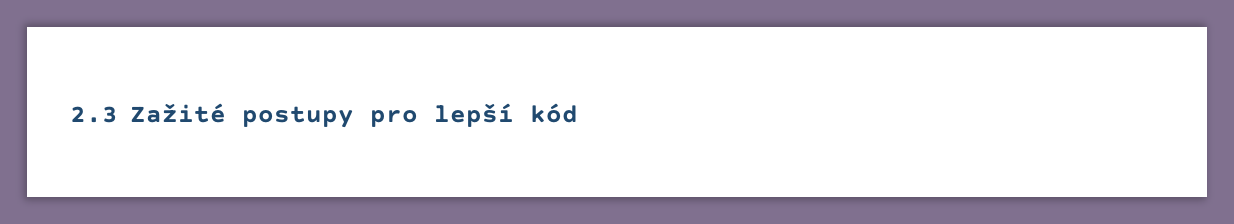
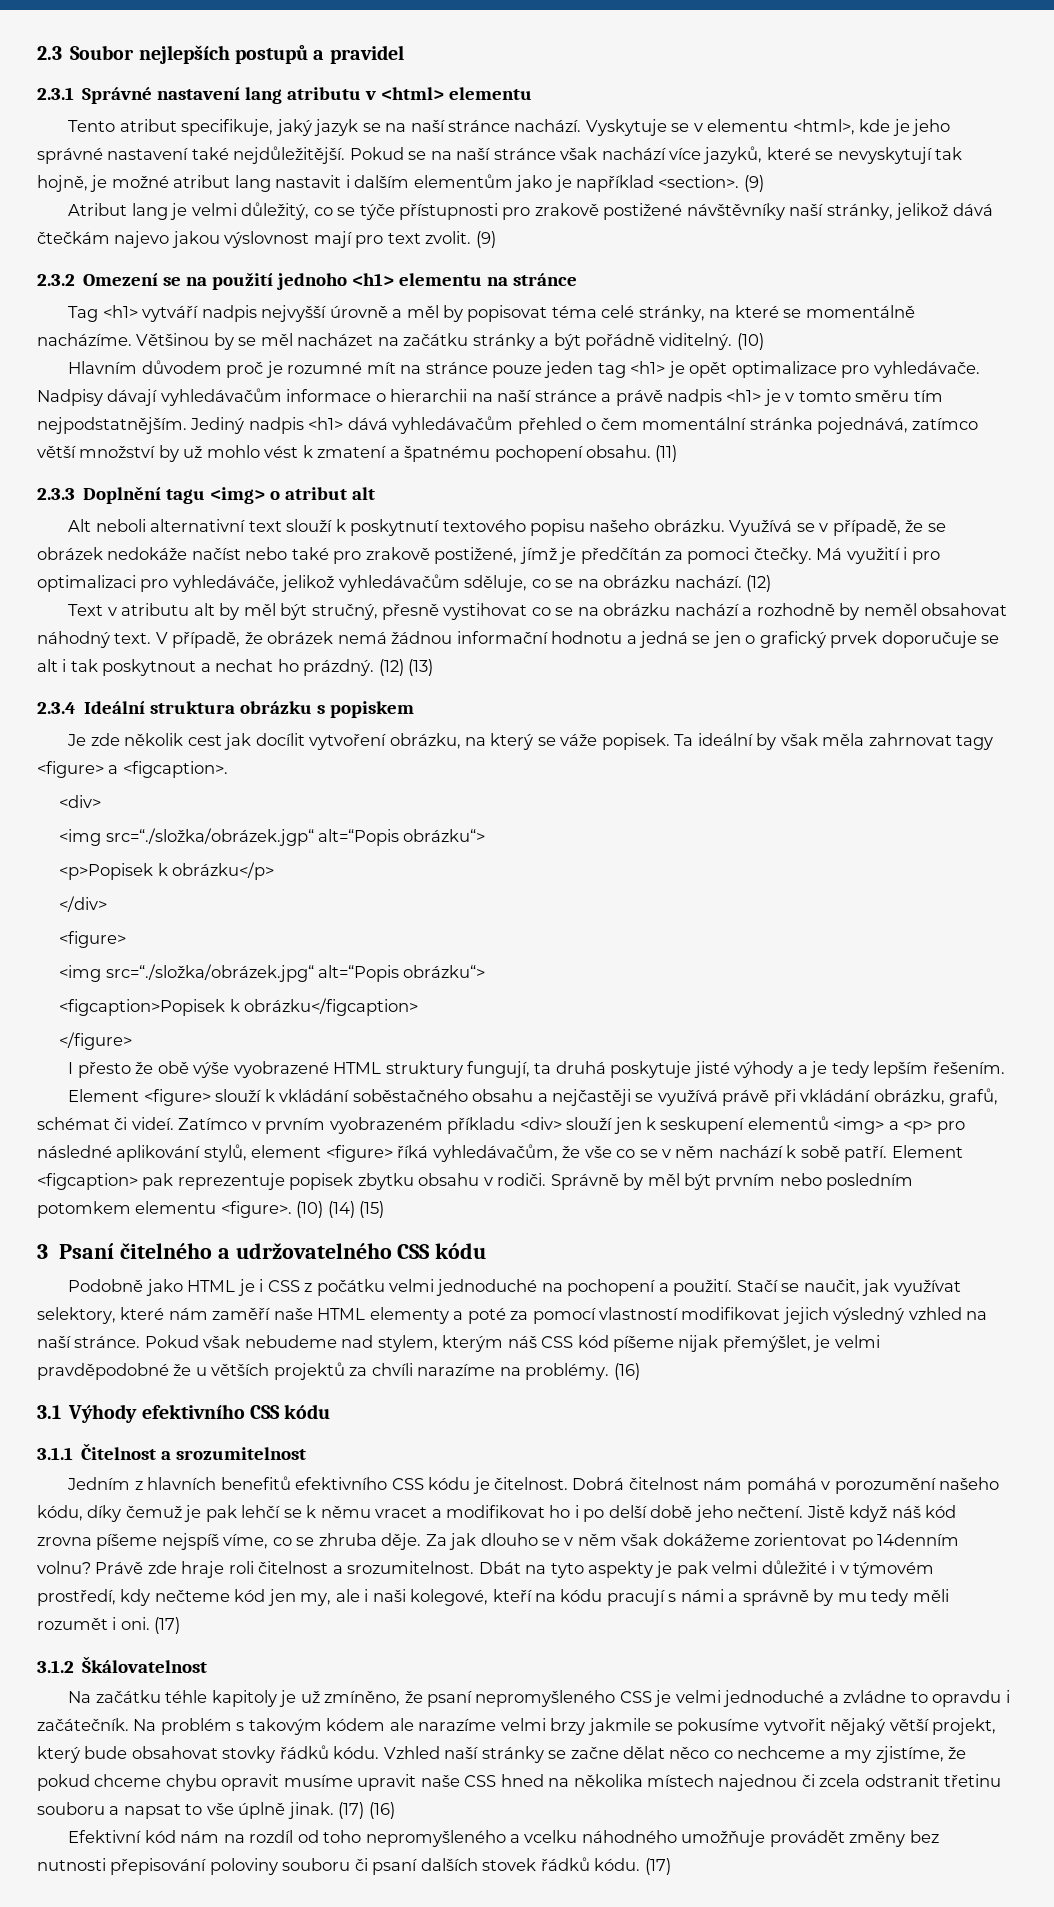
[129,103,578,128] Zažité postupy pro lepší kód -> [70,45,404,64] [37,87,533,104] [68,119,951,136] [37,146,963,164] [37,174,764,192] [68,202,993,220] [37,231,496,248] [37,272,578,290] [68,305,915,322] [37,333,764,350] [68,360,980,378] [37,388,943,406] [37,416,979,434] [37,445,678,462] [37,486,376,504] [68,519,946,536] [37,547,940,564] [37,574,772,592] [68,603,1008,620] [37,631,1000,648] [37,659,434,676] [37,701,415,718] [67,733,994,750] [37,761,228,778] [59,795,102,808] [59,828,486,846] [59,862,275,880] [59,896,108,912] [59,931,127,948] [59,964,486,982] [59,998,419,1016] [59,1032,133,1050] [68,1061,1005,1078] [68,1088,999,1106] [37,1116,965,1134] [37,1144,963,1162] [37,1173,914,1190] [37,1201,385,1218] [37,1243,487,1259] [68,1279,961,1296] [37,1307,988,1324] [37,1335,880,1352] [37,1362,640,1380] [37,1404,331,1423] [37,1443,307,1460] [67,1476,1000,1494] [37,1505,957,1522] [37,1533,960,1550] [37,1560,935,1578] [37,1589,949,1606] [37,1617,181,1634] [37,1656,208,1673] [68,1690,1010,1707] [37,1718,997,1735] [37,1745,967,1763] [37,1774,1002,1791] [37,1802,395,1819] [68,1830,939,1847] [37,1857,671,1875] Soubor nejlepších postupů a pravidel // 2.3.1 Správné nastavení lang atributu v <html> elementu // Tento atribut specifikuje, jaký jazyk se na naší stránce nachází. Vyskytuje se v elementu <html>, kde je jeho správné nastavení také nejdůležitější. Pokud se na naší stránce však nachází více jazyků, které se nevyskytují tak hojně, je možné atribut lang nastavit i dalším elementům jako je například <section>. (9) // Atribut lang je velmi důležitý, co se týče přístupnosti pro zrakově postižené návštěvníky naší stránky, jelikož dává čtečkám najevo jakou výslovnost mají pro text zvolit. (9) // 2.3.2 Omezení se na použití jednoho <h1> elementu na stránce // Tag <h1> vytváří nadpis nejvyšší úrovně a měl by popisovat téma celé stránky, na které se momentálně nacházíme. Většinou by se měl nacházet na začátku stránky a být pořádně viditelný. (10) // Hlavním důvodem proč je rozumné mít na stránce pouze jeden tag <h1> je opět optimalizace pro vyhledávače. Nadpisy dávají vyhledávačům informace o hierarchii na naší stránce a právě nadpis <h1> je v tomto směru tím nejpodstatnějším. Jediný nadpis <h1> dává vyhledávačům přehled o čem momentální stránka pojednává, zatímco větší množství by už mohlo vést k zmatení a špatnému pochopení obsahu. (11) // 2.3.3 Doplnění tagu <img> o atribut alt // Alt neboli alternativní text slouží k poskytnutí textového popisu našeho obrázku. Využívá se v případě, že se obrázek nedokáže načíst nebo také pro zrakově postižené, jímž je předčítán za pomoci čtečky. Má využití i pro optimalizaci pro vyhledáváče, jelikož vyhledávačům sděluje, co se na obrázku nachází. (12) // Text v atributu alt by měl být stručný, přesně vystihovat co se na obrázku nachází a rozhodně by neměl obsahovat náhodný text. V případě, že obrázek nemá žádnou informační hodnotu a jedná se jen o grafický prvek doporučuje se alt i tak poskytnout a nechat ho prázdný. (12) (13) // 2.3.4 Ideální struktura obrázku s popiskem // Je zde několik cest jak docílit vytvoření obrázku, na který se váže popisek. Ta ideální by však měla zahrnovat tagy <figure> a <figcaption>. // <div> // <img src=“./složka/obrázek.jgp“ alt=“Popis obrázku“> // <p>Popisek k obrázku</p> // </div> // <figure> // <img src=“./složka/obrázek.jpg“ alt=“Popis obrázku“> // <figcaption>Popisek k obrázku</figcaption> // </figure> // I přesto že obě výše vyobrazené HTML struktury fungují, ta druhá poskytuje jisté výhody a je tedy lepším řešením. // Element <figure> slouží k vkládání soběstačného obsahu a nejčastěji se využívá právě při vkládání obrázku, grafů, schémat či videí. Zatímco v prvním vyobrazeném příkladu <div> slouží jen k seskupení elementů <img> a <p> pro následné aplikování stylů, element <figure> říká vyhledávačům, že vše co se v něm nachází k sobě patří. Element <figcaption> pak reprezentuje popisek zbytku obsahu v rodiči. Správně by měl být prvním nebo posledním potomkem elementu <figure>. (10) (14) (15) // 3 Psaní čitelného a udržovatelného CSS kódu // Podobně jako HTML je i CSS z počátku velmi jednoduché na pochopení a použití. Stačí se naučit, jak využívat selektory, které nám zaměří naše HTML elementy a poté za pomocí vlastností modifikovat jejich výsledný vzhled na naší stránce. Pokud však nebudeme nad stylem, kterým náš CSS kód píšeme nijak přemýšlet, je velmi pravděpodobné že u větších projektů za chvíli narazíme na problémy. (16) // 3.1 Výhody efektivního CSS kódu // 3.1.1 Čitelnost a srozumitelnost // Jedním z hlavních benefitů efektivního CSS kódu je čitelnost. Dobrá čitelnost nám pomáhá v porozumění našeho kódu, díky čemuž je pak lehčí se k němu vracet a modifikovat ho i po delší době jeho nečtení. Jistě když náš kód zrovna píšeme nejspíš víme, co se zhruba děje. Za jak dlouho se v něm však dokážeme zorientovat po 14denním volnu? Právě zde hraje roli čitelnost a srozumitelnost. Dbát na tyto aspekty je pak velmi důležité i v týmovém prostředí, kdy nečteme kód jen my, ale i naši kolegové, kteří na kódu pracují s námi a správně by mu tedy měli rozumět i oni. (17) // 3.1.2 Škálovatelnost // Na začátku téhle kapitoly je už zmíněno, že psaní nepromyšleného CSS je velmi jednoduché a zvládne to opravdu i začátečník. Na problém s takovým kódem ale narazíme velmi brzy jakmile se pokusíme vytvořit nějaký větší projekt, který bude obsahovat stovky řádků kódu. Vzhled naší stránky se začne dělat něco co nechceme a my zjistíme, že pokud chceme chybu opravit musíme upravit naše CSS hned na několika místech najednou či zcela odstranit třetinu souboru a napsat to vše úplně jinak. (17) (16) // Efektivní kód nám na rozdíl od toho nepromyšleného a vcelku náhodného umožňuje provádět změny bez nutnosti přepisování poloviny souboru či psaní dalších stovek řádků kódu. (17)

